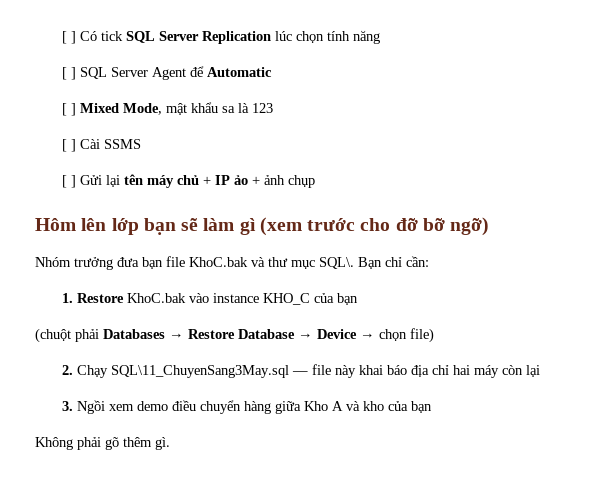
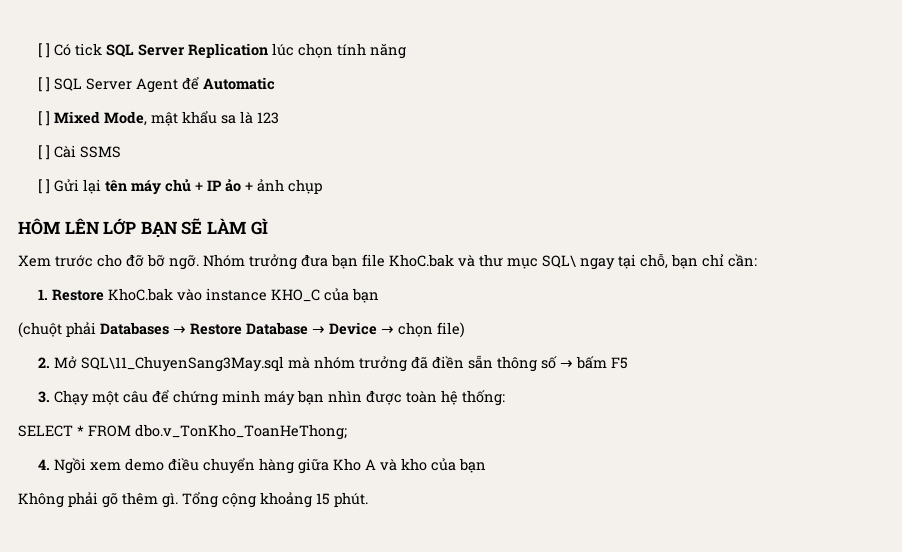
[35,217,302,236] Hôm lên lớp bạn sẽ làm gì (xem -> [18,218,268,237] [18,255,51,267] HÔM LÊN LỚP BẠN SẼ LÀM GÌ // Xem
[450,217,490,236] ngỡ) // -> [169,255,199,270] ngỡ.
[319,257,382,269] SQL\. Bạn -> [542,253,698,270] SQL\ ngay tại chỗ, bạn
[77,364,541,378] [62,401,74,411] Chạy SQL\11_ChuyenSang3May.sql — file này khai báo địa chỉ hai máy còn lại // 3. -> [54,355,629,372] [38,390,506,406] [18,424,347,440] [38,459,51,470] Mở SQL\11_ChuyenSang3May.sql mà nhóm trưởng đã điền sẵn thông số → bấm F5 // 3. Chạy một câu để chứng minh máy bạn nhìn được toàn hệ thống: // SELECT * FROM dbo.v_TonKho_ToanHeThong; // 4.
(170, 443) none -> [182,492,368,508] Tổng cộng khoảng 15 phút.

